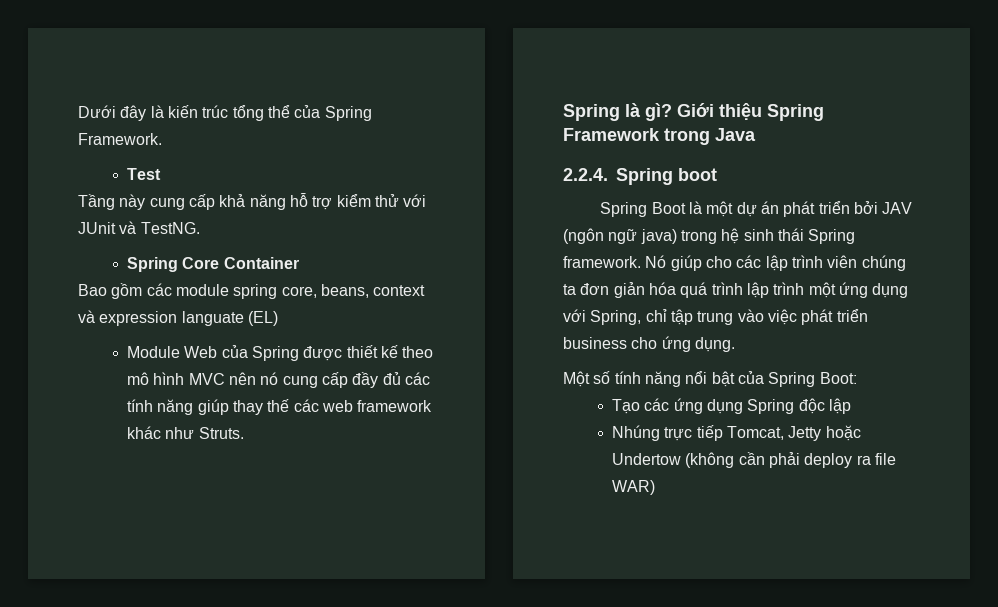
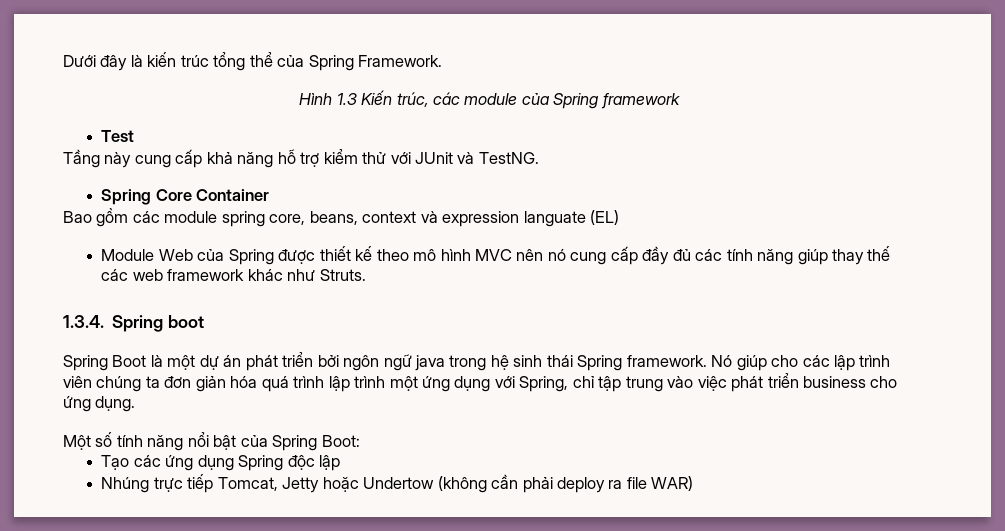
(162, 139) none -> [299,90,680,109] // Hình 1.3 Kiến trúc, các module của Spring framework
[563,103,824,121] [563,128,756,145] [563,168,608,181] Spring là gì? Giới thiệu Spring Framework trong Java // 2.2.4. -> [63,315,104,328] 1.3.4.
[882,202,913,214] [563,228,677,244] JAV (ngôn ngữ java) -> [343,354,446,371] ngôn ngữ java

